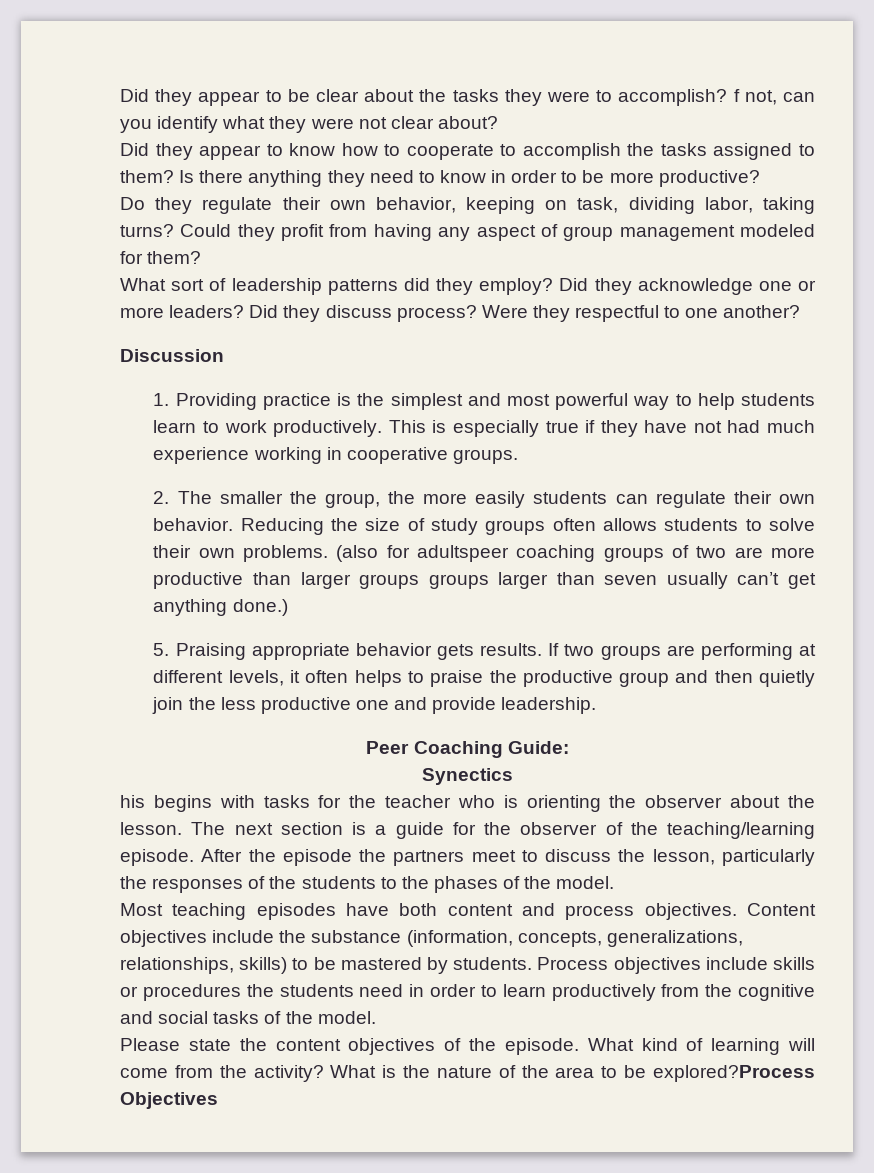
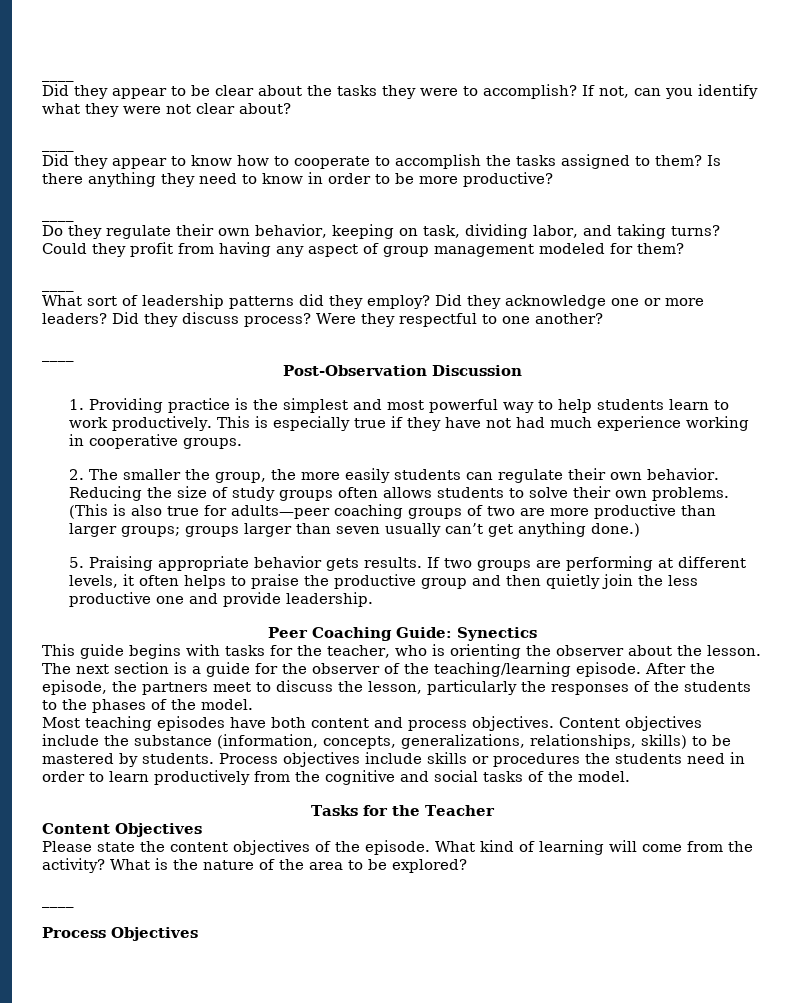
(120, 95) none -> [42,78,74,82] ____ //
[733,89,740,102] f -> [582,85,595,96] If
(498, 122) none -> [42,148,74,152] // ____
(760, 178) none -> [42,218,74,222] // ____
(753, 205) none -> [582,225,612,236] and
(202, 257) none -> [42,288,74,292] // ____
(801, 311) none -> [42,358,74,362] [283,365,427,376] ____ // Post-Observation
[336,545,510,562] (also for adultspeer -> [68,504,330,519] (This is also true for adults—peer
[359,574,420,589] groups -> [120,526,180,537] groups;
(569, 747) // -> (452, 632) none
[120,795,145,808] his -> [42,644,124,659] This guide
[385,795,452,808] teacher -> [327,645,390,658] teacher,
[282,849,352,866] episode -> [42,680,107,695] episode,
(376, 1017) none -> [311,805,495,816] [42,823,202,837] // Tasks for the Teacher // Content Objectives
[653,1065,816,1082] explored?Process -> [392,859,467,873] [42,904,74,908] [42,927,106,938] explored? // ____ // Process

